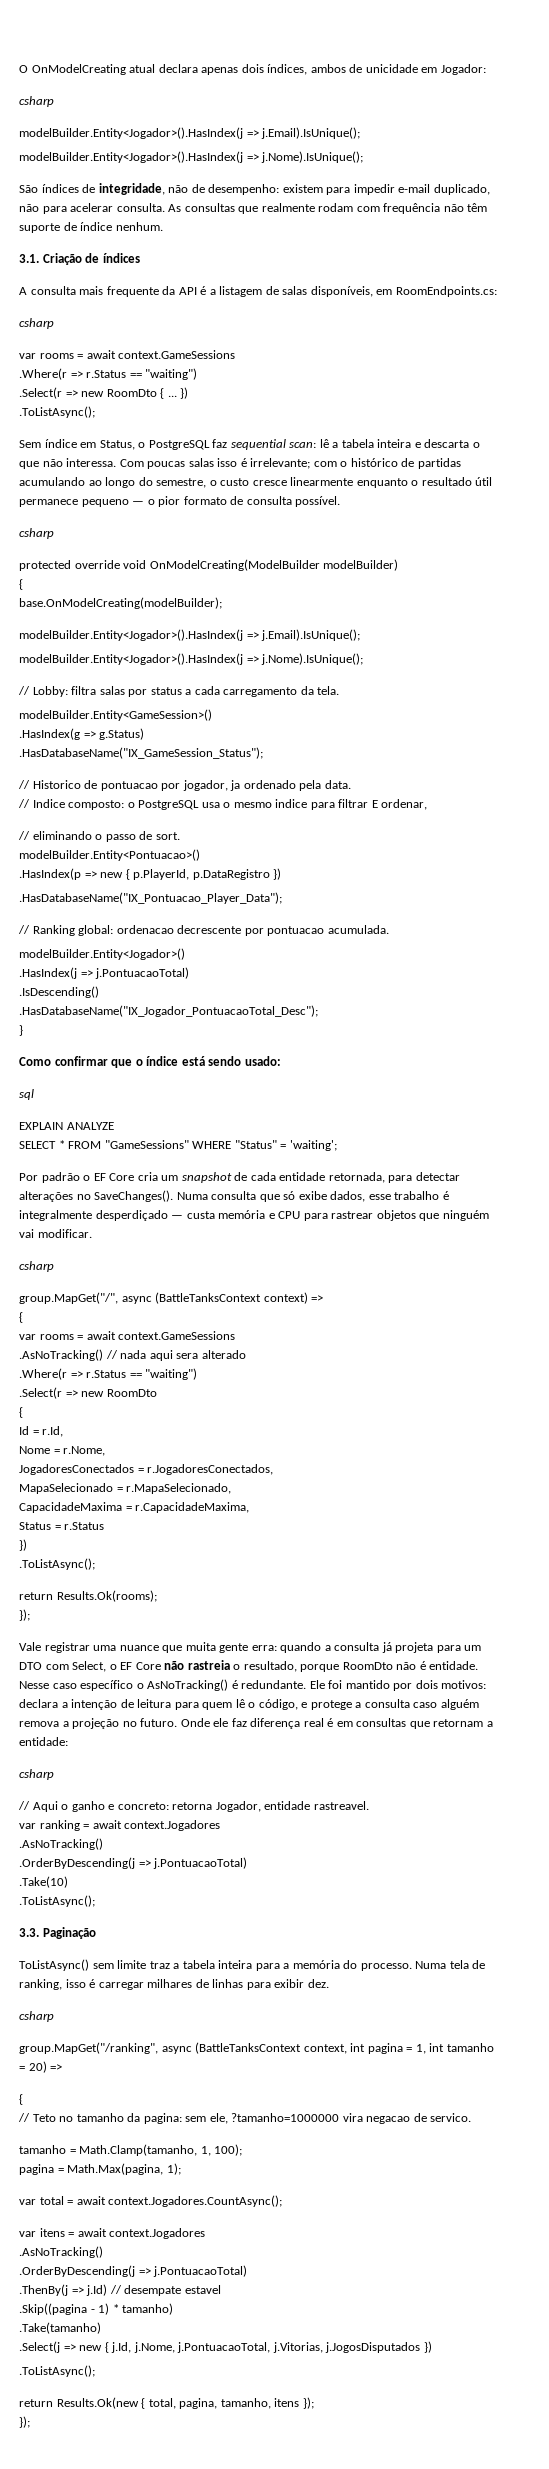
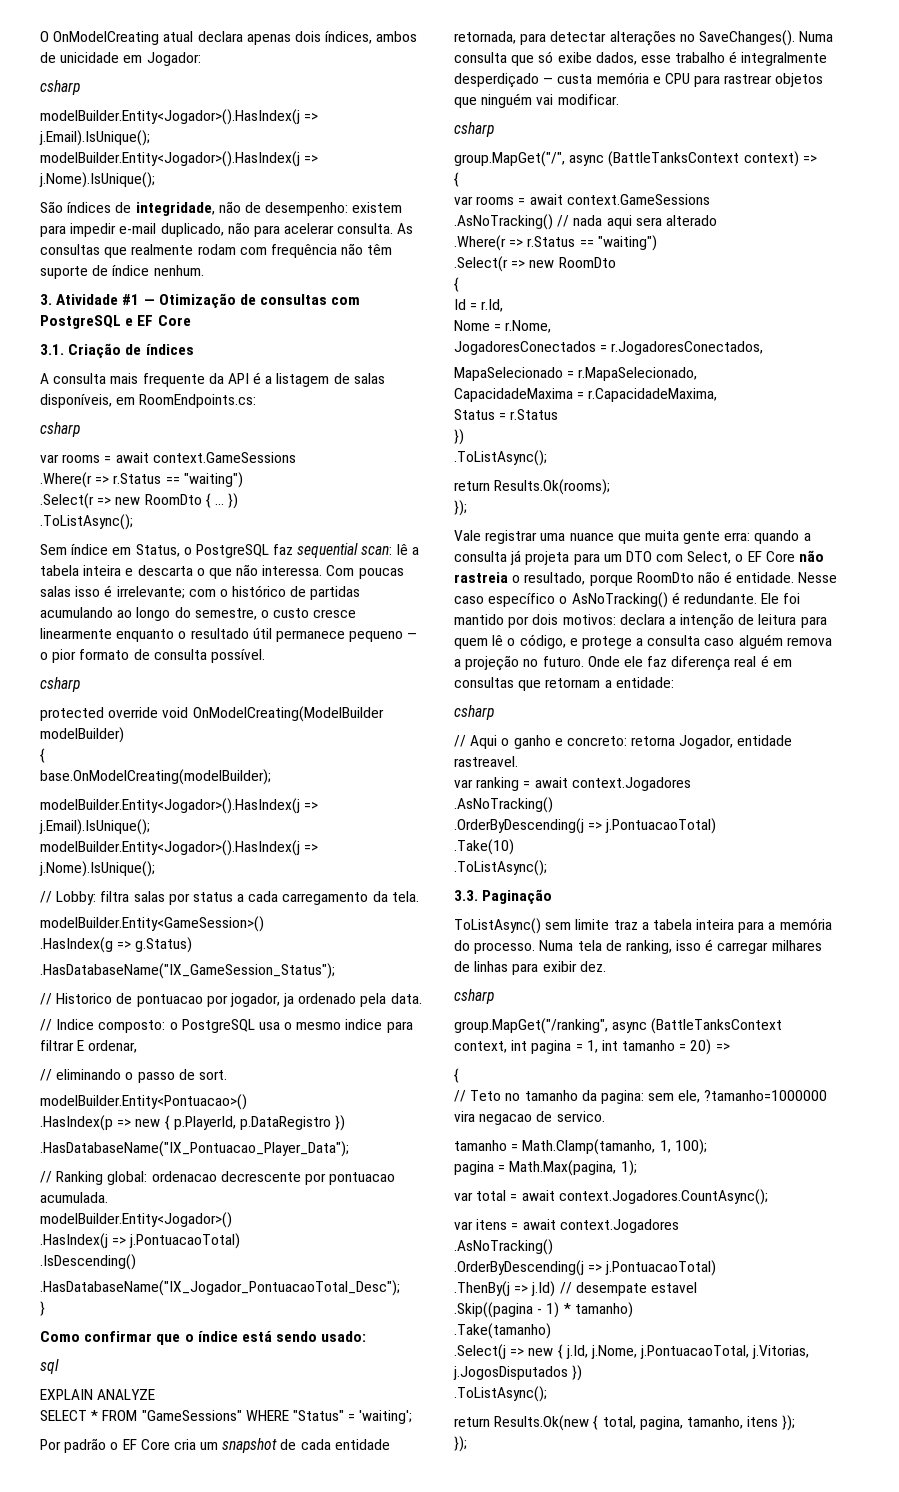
(163, 226) none -> [40,293,361,308] [40,315,191,329] // 3. Atividade #1 — Otimização de consultas com PostgreSQL e EF Core

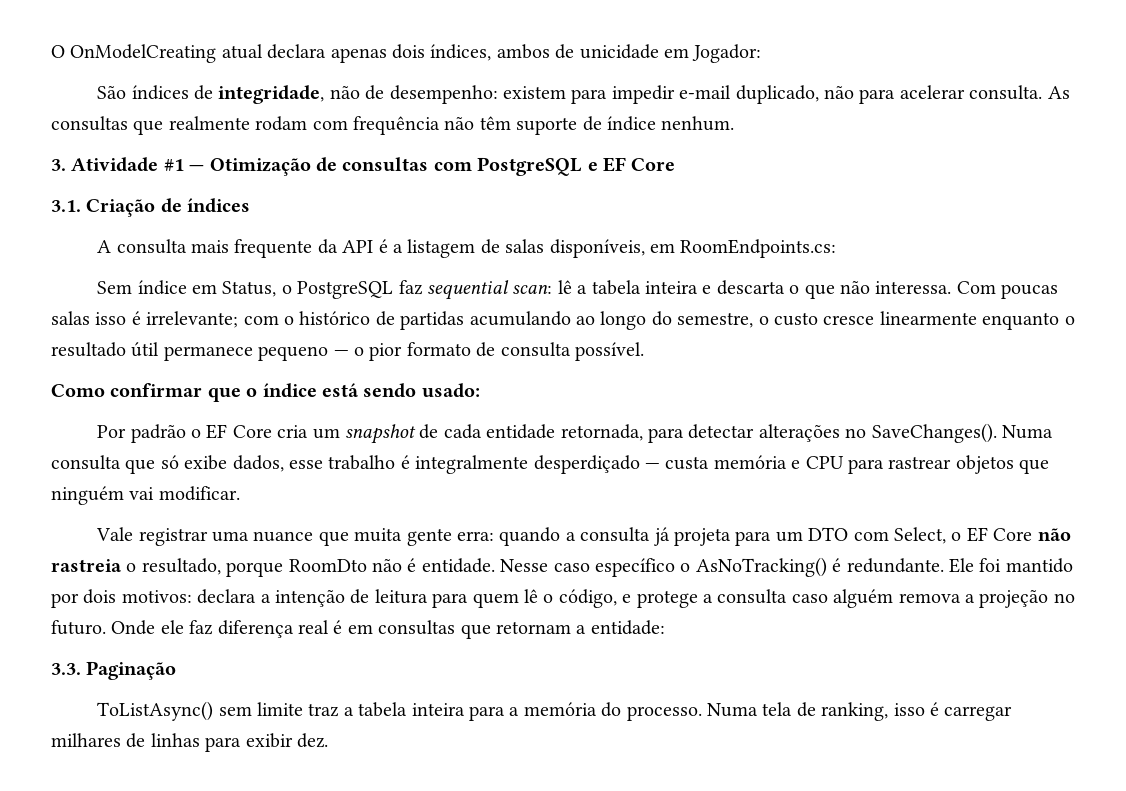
[40,80,80,95] [40,109,319,125] [39,130,150,146] [40,151,319,167] [39,172,155,188] // csharp // modelBuilder.Entity<Jogador>().HasIndex(j => j.Email).IsUnique(); // modelBuilder.Entity<Jogador>().HasIndex(j => j.Nome).IsUnique(); -> (762, 53) none
[40,422,80,437] [40,452,296,463] [40,472,243,488] [40,493,239,509] [40,514,133,530] // csharp // var rooms = await context.GameSessions // .Where(r => r.Status == "waiting") // .Select(r => new RoomDto { ... }) // .ToListAsync(); -> (837, 248) none
[40,677,80,692] [40,706,384,722] [40,727,124,743] [40,748,45,763] [40,769,271,785] [40,798,319,814] [39,819,150,835] [40,840,319,856] [39,861,155,877] [40,891,419,905] [40,916,264,932] [40,937,193,953] [40,963,335,979] [40,993,422,1007] [40,1019,413,1033] [40,1040,138,1053] [40,1069,227,1083] [40,1094,247,1110] [40,1115,346,1131] [40,1141,349,1157] [40,1171,396,1185] [40,1192,108,1203] [40,1212,232,1228] [40,1233,241,1249] [40,1254,136,1270] [40,1280,400,1296] [40,1301,45,1316] // csharp // protected override void OnModelCreating(ModelBuilder modelBuilder) // { // base.OnModelCreating(modelBuilder); // modelBuilder.Entity<Jogador>().HasIndex(j => j.Email).IsUnique(); // modelBuilder.Entity<Jogador>().HasIndex(j => j.Nome).IsUnique(); // // Lobby: filtra salas por status a cada carregamento da tela. // modelBuilder.Entity<GameSession>() // .HasIndex(g => g.Status) // .HasDatabaseName("IX_GameSession_Status"); // // Historico de pontuacao por jogador, ja ordenado pela data. // // Indice composto: o PostgreSQL usa o mesmo indice para filtrar E ordenar, // // eliminando o passo de sort. // modelBuilder.Entity<Pontuacao>() // .HasIndex(p => new { p.PlayerId, p.DataRegistro }) // .HasDatabaseName("IX_Pontuacao_Player_Data"); // // Ranking global: ordenacao decrescente por pontuacao acumulada. // modelBuilder.Entity<Jogador>() // .HasIndex(j => j.PontuacaoTotal) // .IsDescending() // .HasDatabaseName("IX_Jogador_PontuacaoTotal_Desc"); // } -> (644, 351) none
[40,1359,59,1374] [40,1389,156,1400] [40,1410,413,1424] // sql // EXPLAIN ANALYZE // SELECT * FROM "GameSessions" WHERE "Status" = 'waiting'; -> (480, 390) none
[454,122,494,137] [454,151,817,167] [454,172,459,187] [454,194,710,205] [454,214,717,230] [454,235,657,251] [454,256,616,272] [454,277,459,292] [454,299,504,312] [454,320,552,333] [454,341,764,355] [454,367,698,381] [454,388,718,402] [454,409,559,420] [454,429,464,445] [454,450,547,466] [454,479,611,495] [454,500,467,516] // csharp // group.MapGet("/", async (BattleTanksContext context) => // { // var rooms = await context.GameSessions // .AsNoTracking() // nada aqui sera alterado // .Where(r => r.Status == "waiting") // .Select(r => new RoomDto // { // Id = r.Id, // Nome = r.Nome, // JogadoresConectados = r.JogadoresConectados, // MapaSelecionado = r.MapaSelecionado, // CapacidadeMaxima = r.CapacidadeMaxima, // Status = r.Status // }) // .ToListAsync(); // return Results.Ok(rooms); // }); -> (240, 493) none
[454,705,494,720] [454,735,793,749] [454,756,518,767] [454,777,691,791] [454,797,553,813] [454,818,717,834] [454,839,514,855] [454,860,547,876] // csharp // // Aqui o ganho e concreto: retorna Jogador, entidade rastreavel. // var ranking = await context.Jogadores // .AsNoTracking() // .OrderByDescending(j => j.PontuacaoTotal) // .Take(10) // .ToListAsync(); -> (665, 627) none
[454,989,494,1004] [454,1018,783,1034] [454,1039,730,1055] [454,1068,459,1083] [454,1090,828,1104] [454,1111,605,1125] [454,1139,707,1155] [454,1160,637,1176] [454,1189,768,1205] [454,1219,679,1233] [454,1239,553,1255] [454,1260,717,1276] [454,1281,697,1297] [454,1302,633,1318] [454,1323,551,1339] [454,1344,810,1360] [453,1365,583,1381] [454,1386,547,1402] [454,1415,796,1431] [454,1436,467,1452] // csharp // group.MapGet("/ranking", async (BattleTanksContext context, int pagina = 1, int tamanho = 20) => // { // // Teto no tamanho da pagina: sem ele, ?tamanho=1000000 vira negacao de servico. // tamanho = Math.Clamp(tamanho, 1, 100); // pagina = Math.Max(pagina, 1); // var total = await context.Jogadores.CountAsync(); // var itens = await context.Jogadores // .AsNoTracking() // .OrderByDescending(j => j.PontuacaoTotal) // .ThenBy(j => j.Id) // desempate estavel // .Skip((pagina - 1) * tamanho) // .Take(tamanho) // .Select(j => new { j.Id, j.Nome, j.PontuacaoTotal, j.Vitorias, j.JogosDisputados }) // .ToListAsync(); // return Results.Ok(new { total, pagina, tamanho, itens }); // }); -> (328, 740) none

